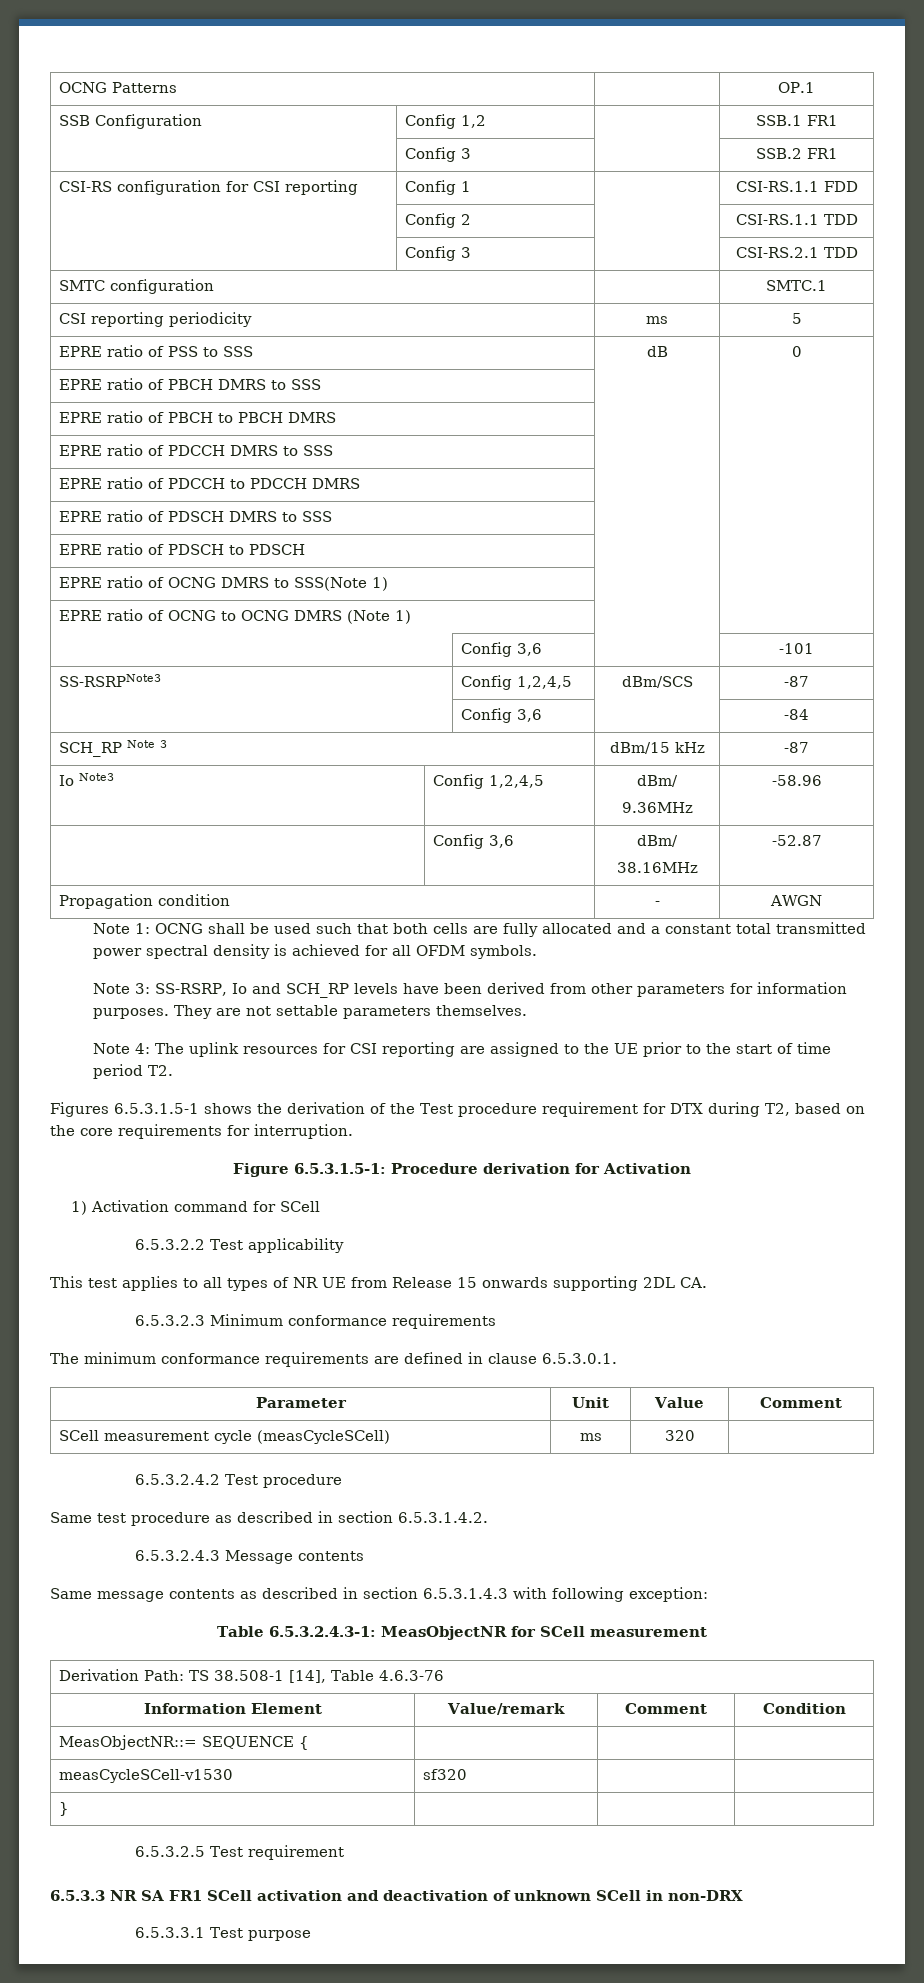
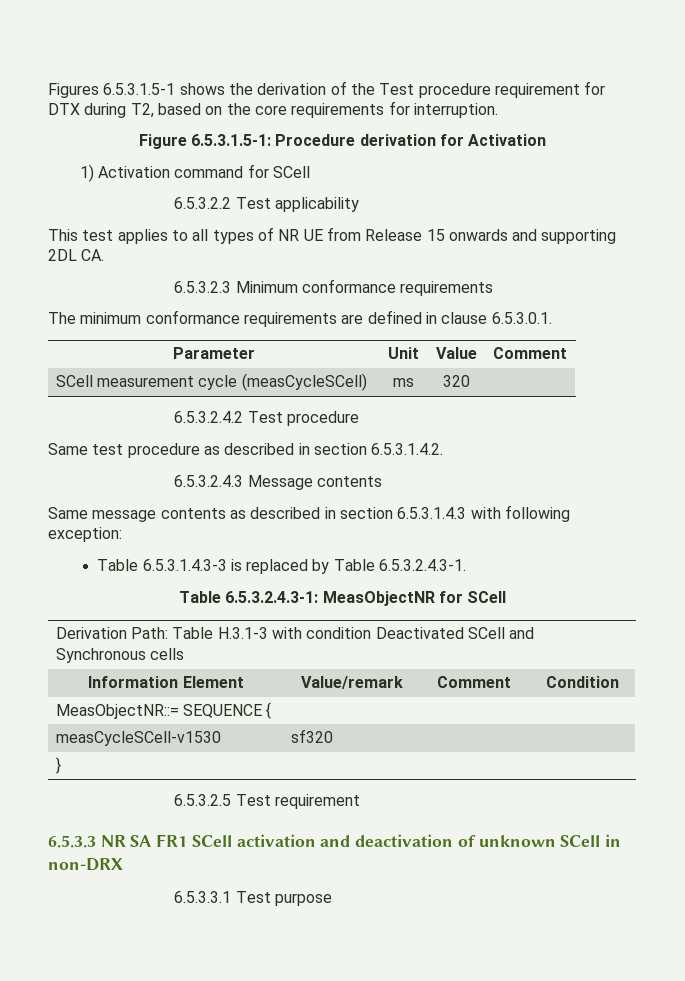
[59,82,178,93] [778,82,816,93] [59,114,203,129] [405,114,487,129] [755,115,838,126] [405,147,472,162] [755,148,838,159] [59,180,359,195] [405,180,472,195] [735,181,858,192] [405,213,472,228] [735,214,858,225] [405,246,472,261] [735,247,858,258] [59,279,215,294] [766,280,827,291] [59,312,253,327] [646,316,668,324] [791,313,802,324] [59,345,254,357] [646,346,668,357] [791,346,802,357] [59,378,322,390] [59,411,337,423] [59,444,334,456] [59,477,361,489] [59,510,333,522] [59,543,306,555] [59,576,389,591] [59,609,412,624] [461,642,543,657] [779,643,814,654] [59,674,162,687] [461,675,573,690] [621,676,693,688] [784,676,809,687] [461,708,543,723] [784,709,809,720] [59,740,168,757] [609,742,705,754] [784,742,809,753] [59,773,115,786] [433,774,545,789] [637,775,678,787] [621,802,693,813] [771,775,822,786] [433,834,515,849] [637,835,678,847] [616,862,698,873] [771,835,822,846] [59,894,231,909] [654,901,660,906] [770,895,822,906] [92,922,866,937] [92,944,537,959] [92,982,847,998] [92,1005,527,1019] [92,1042,831,1057] [92,1064,173,1079] OCNG Patterns | | OP.1 // SSB Configuration | Config 1,2 | | SSB.1 FR1 // | Config 3 | | SSB.2 FR1 // CSI-RS configuration for CSI reporting | Config 1 | | CSI-RS.1.1 FDD // | Config 2 | | CSI-RS.1.1 TDD // | Config 3 | | CSI-RS.2.1 TDD // SMTC configuration | | SMTC.1 // CSI reporting periodicity | ms | 5 // EPRE ratio of PSS to SSS | dB | 0 // EPRE ratio of PBCH DMRS to SSS | | // EPRE ratio of PBCH to PBCH DMRS | | // EPRE ratio of PDCCH DMRS to SSS | | // EPRE ratio of PDCCH to PDCCH DMRS | | // EPRE ratio of PDSCH DMRS to SSS | | // EPRE ratio of PDSCH to PDSCH | | // EPRE ratio of OCNG DMRS to SSS(Note 1) | | // EPRE ratio of OCNG to OCNG DMRS (Note 1) | | // | Config 3,6 | | -101 // SS-RSRPNote3 | Config 1,2,4,5 | dBm/SCS | -87 // | Config 3,6 | | -84 // SCH_RP Note 3 | dBm/15 kHz | -87 // Io Note3 | Config 1,2,4,5 | dBm/ // 9.36MHz | -58.96 // | Config 3,6 | dBm/ // 38.16MHz | -52.87 // Propagation condition | - | AWGN // Note 1: OCNG shall be used such that both cells are fully allocated and a constant total transmitted power spectral density is achieved for all OFDM symbols. // Note 3: SS-RSRP, Io and SCH_RP levels have been derived from other parameters for information purposes. They are not settable parameters themselves. // Note 4: The uplink resources for CSI reporting are assigned to the UE prior to the start of time period T2. // -> (48, 90) none
(548, 1282) none -> [512,229,538,241] and
(708, 1594) none -> [97,559,467,574] // Table 6.5.3.1.4.3-3 is replaced by Table 6.5.3.2.4.3-1.
[589,1627,707,1637] measurement -> (507, 597) none
[189,1670,445,1683] TS 38.508-1 [14], Table 4.6.3-76 -> [172,627,535,639] [55,648,185,663] Table H.3.1-3 with condition Deactivated SCell and Synchronous cells

